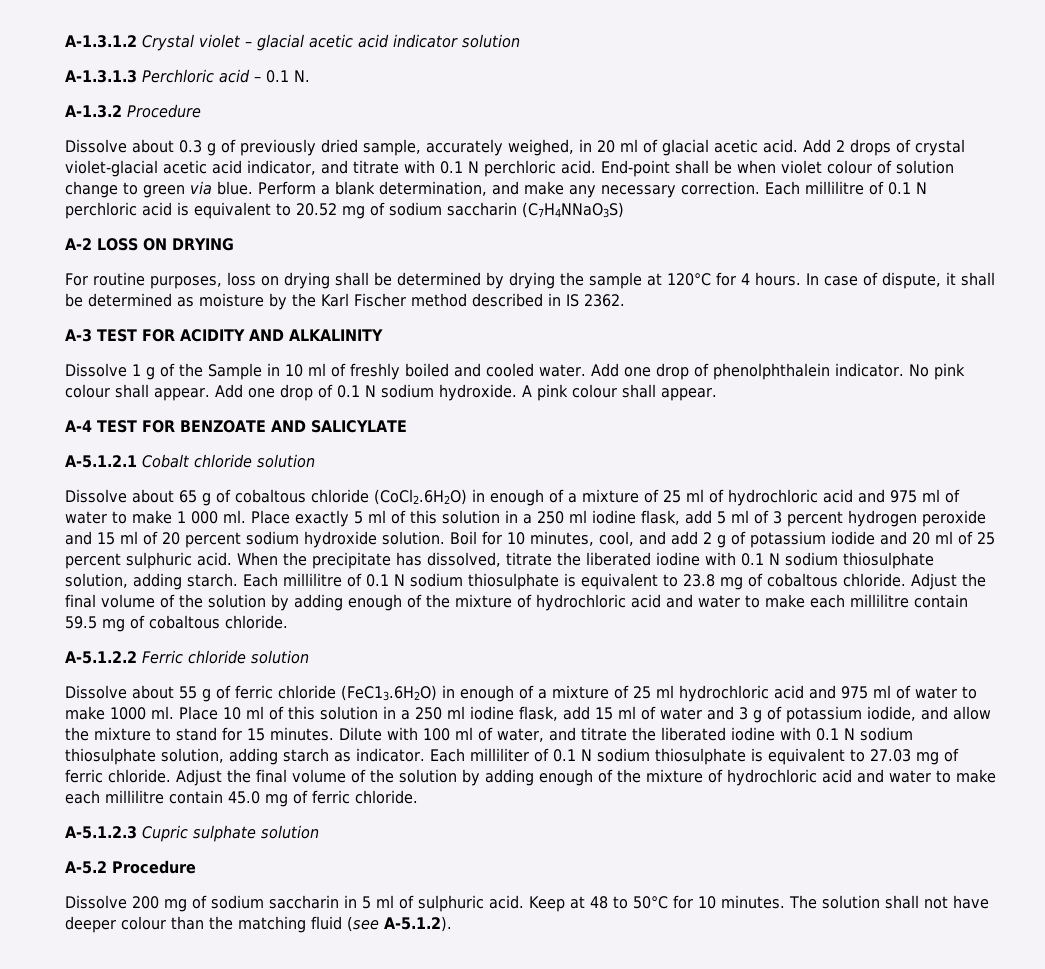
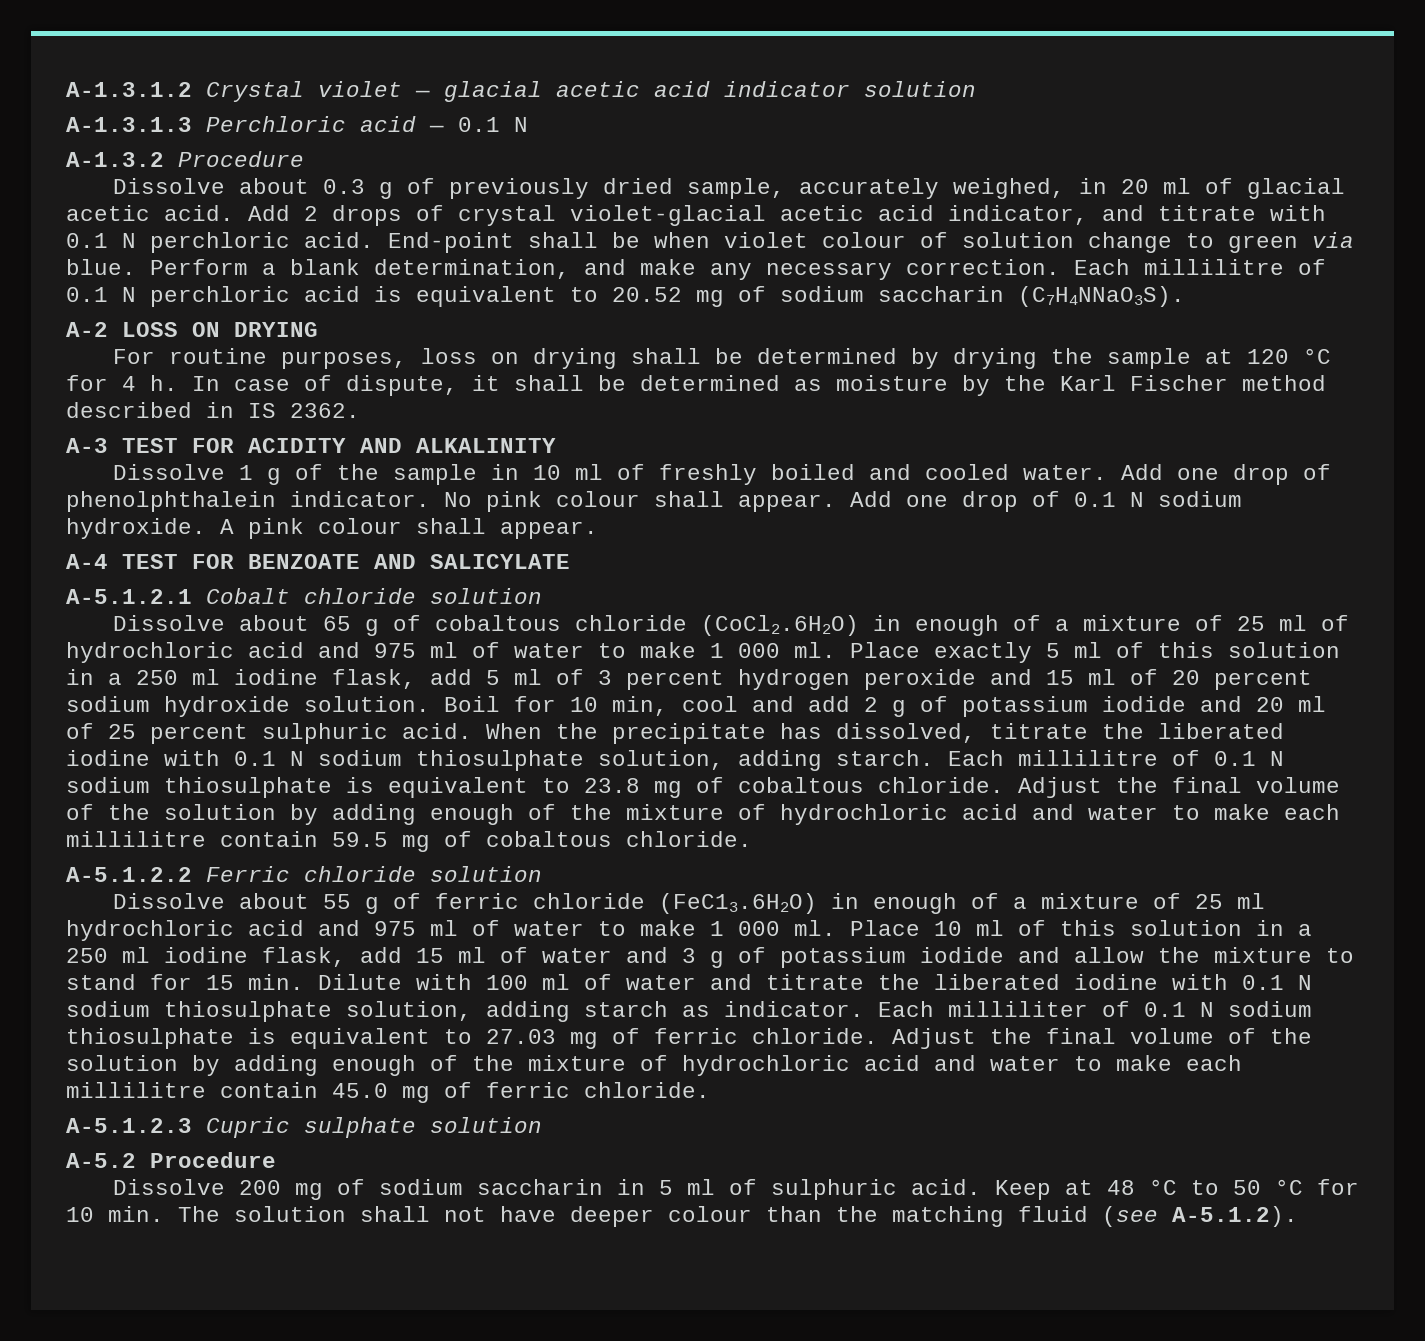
[245,42,252,47] – -> [415,90,430,97] —
[254,70,310,83] – 0.1 N. -> [429,117,528,132] — 0.1 N
[522,202,624,218] (C7H4NNaO3S) -> [1018,286,1185,307] (C7H4NNaO3S).
[667,273,711,286] 120°C -> [1246,348,1331,364] 120 °C
[755,272,801,286] hours. -> [150,375,178,391] h.
[208,363,262,380] Sample -> [392,464,477,485] sample
[530,531,634,546] minutes, cool, -> [612,696,738,716] min, cool
[110,707,146,720] 1000 -> [710,921,780,936] 1 000
[867,706,916,721] iodide, -> [920,947,1004,963] iodide
[270,727,334,741] minutes. -> [248,974,304,990] min.
[497,728,544,742] water, -> [626,975,696,990] water
[612,895,785,909] to 50°C for 10 minutes. -> [1148,1179,1359,1195] [66,1206,164,1222] °C to 50 °C for 10 min.

